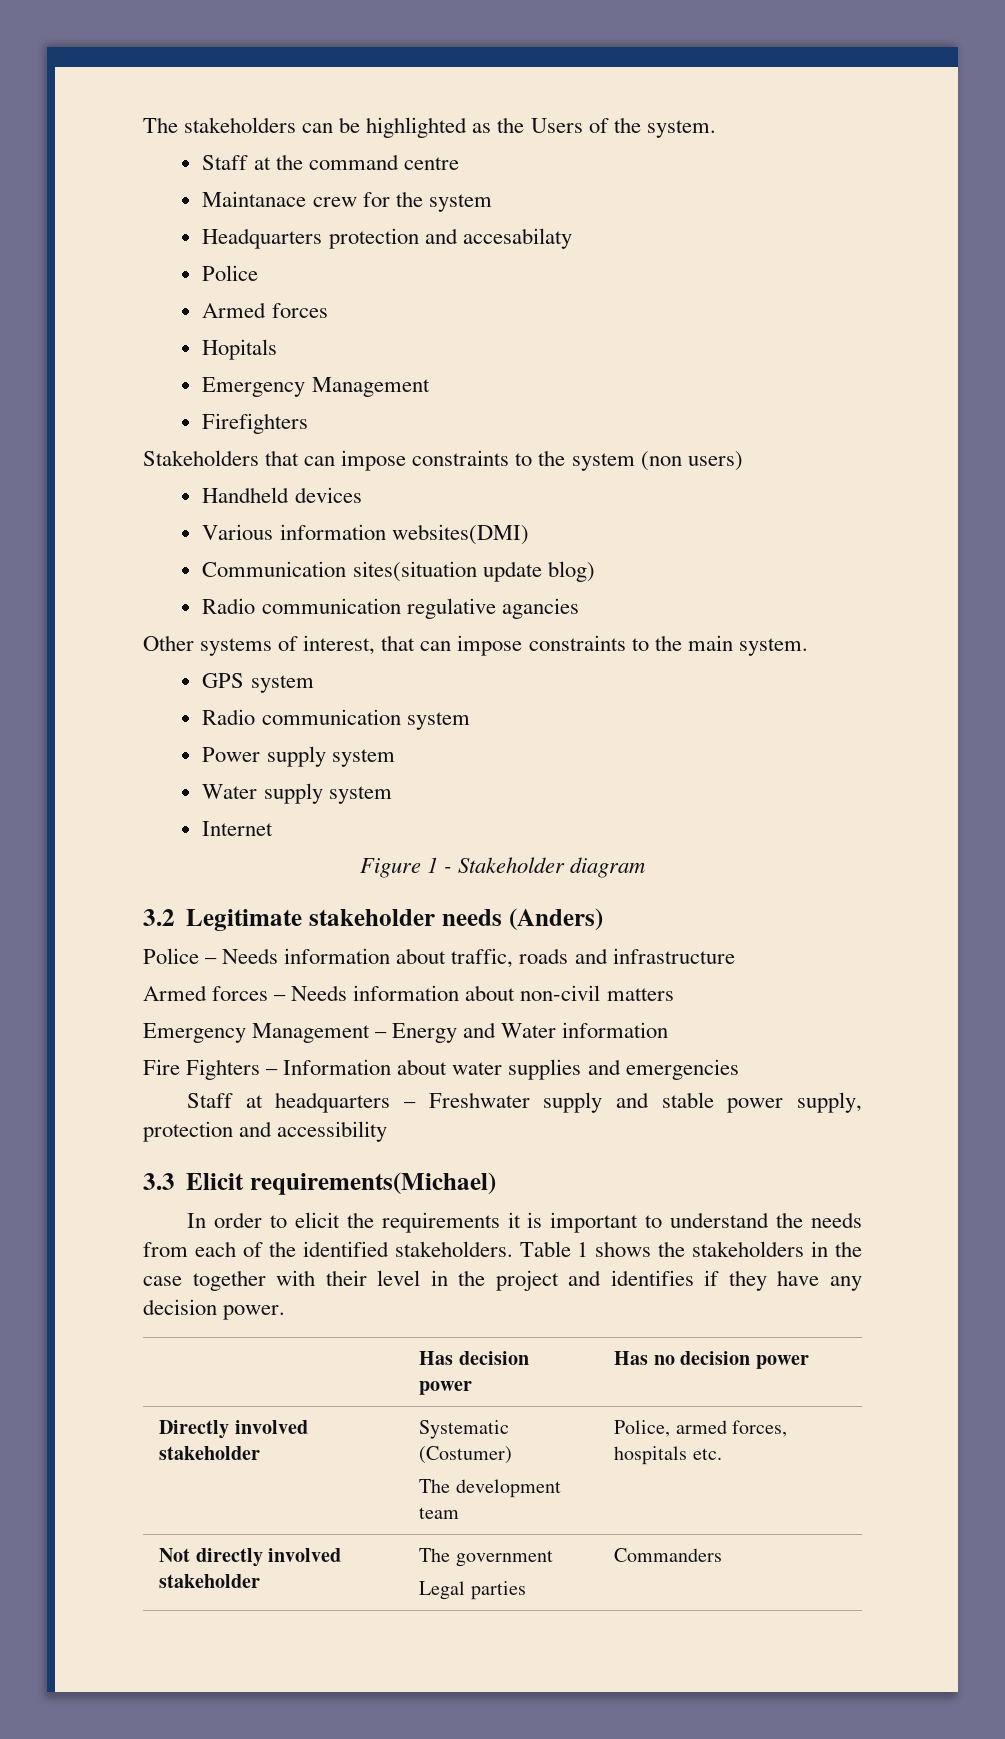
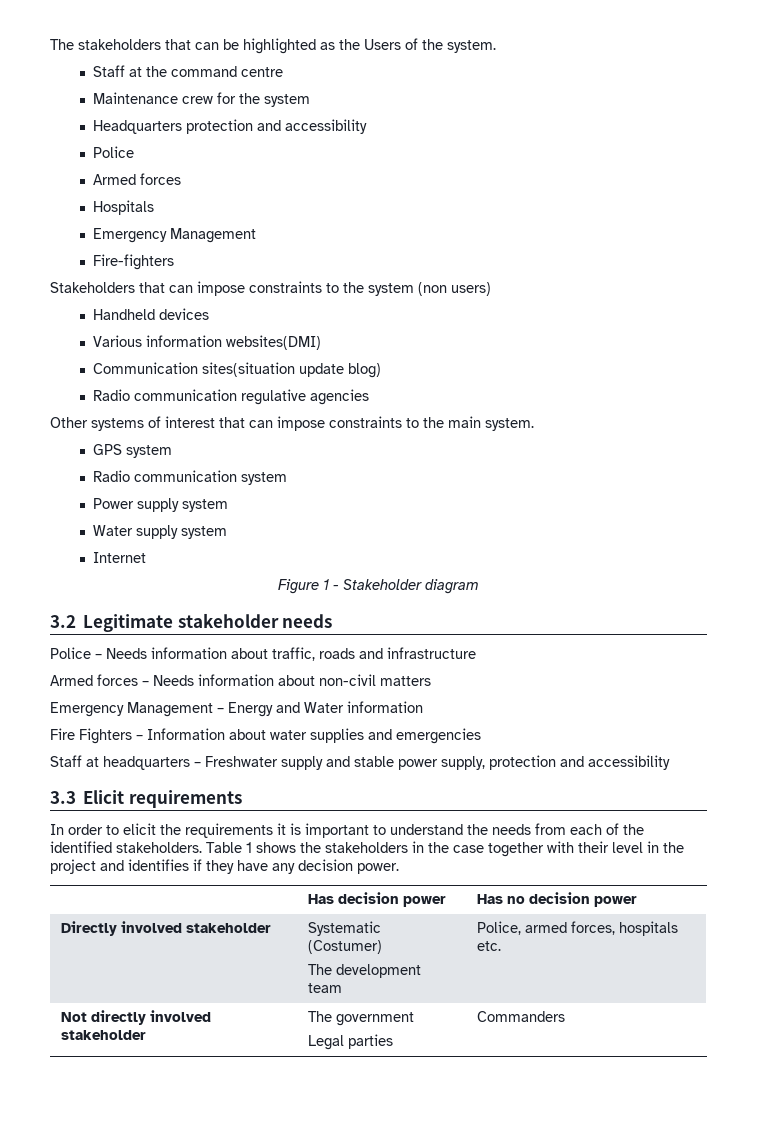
(297, 125) none -> [165,39,191,50] that
[202,191,307,207] Maintanace -> [92,92,178,104] Maintenance
[462,228,572,249] accesabilaty -> [284,119,367,134] accessibility
[202,339,278,360] Hopitals -> [92,200,154,215] Hospitals
[202,413,309,434] Firefighters -> [92,254,174,270] Fire-fighters
[501,598,579,619] agancies -> [309,389,369,405] agencies
[303,635,376,655] interest, -> [165,416,215,428] interest
[508,908,603,931] (Anders) -> (333, 621) none
[250,1172,496,1195] requirements(Michael) -> [128,790,242,808] requirements

